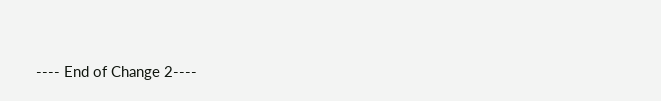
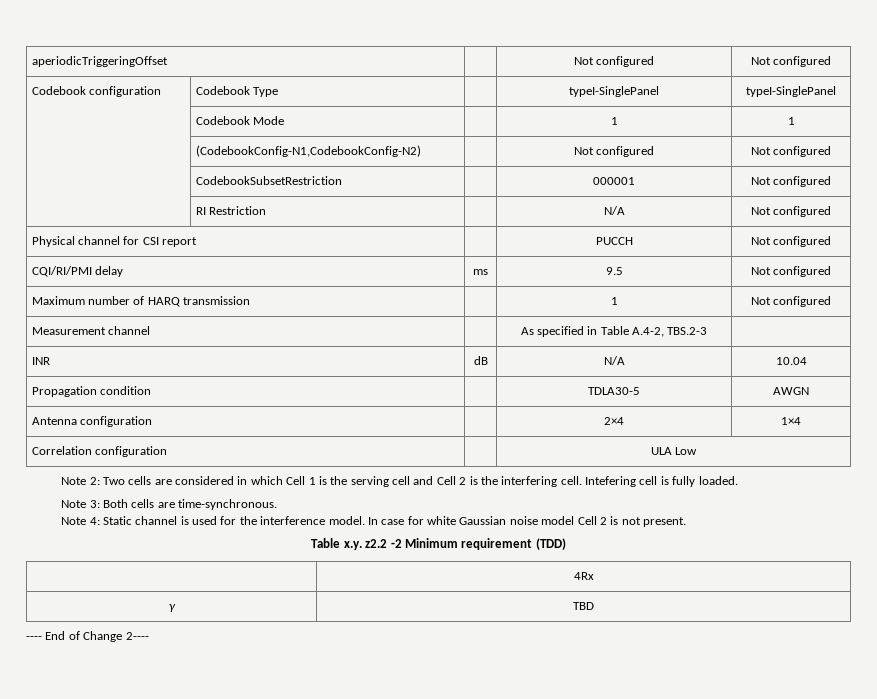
(36, 74) none -> [31,56,168,67] [573,56,655,67] [750,56,832,67] [31,86,161,97] [195,86,278,97] [569,86,659,97] [746,86,836,97] [195,116,284,125] [610,117,618,125] [787,117,795,125] [195,145,421,157] [573,146,655,157] [750,146,832,157] [195,176,342,185] [593,177,635,185] [750,176,832,187] [195,206,266,215] [603,206,625,215] [750,206,832,217] [31,236,197,247] [595,237,633,245] [750,236,832,247] [31,266,123,277] [473,269,488,275] [605,267,623,275] [750,266,832,277] [31,296,250,307] [610,297,618,305] [750,296,832,307] [31,326,150,335] [520,326,708,337] [31,357,50,365] [473,356,488,365] [603,356,625,365] [775,357,807,365] [31,386,151,397] [588,387,640,395] [773,387,809,395] [31,416,152,427] [604,417,624,425] [781,417,801,425] [31,446,167,457] [650,447,698,455] [61,476,738,487] [61,499,278,510] [61,516,687,527] [311,538,566,550] [573,572,594,580] [168,604,176,612] [573,602,594,610] aperiodicTriggeringOffset | | Not configured | Not configured // Codebook configuration | Codebook Type | | typeI-SinglePanel | typeI-SinglePanel // | Codebook Mode | | 1 | 1 // | (CodebookConfig-N1,CodebookConfig-N2) | | Not configured | Not configured // | CodebookSubsetRestriction | | 000001 | Not configured // | RI Restriction | | N/A | Not configured // Physical channel for CSI report | | PUCCH | Not configured // CQI/RI/PMI delay | ms | 9.5 | Not configured // Maximum number of HARQ transmission | | 1 | Not configured // Measurement channel | | As specified in Table A.4-2, TBS.2-3 | // INR | dB | N/A | 10.04 // Propagation condition | | TDLA30-5 | AWGN // Antenna configuration | | 2×4 | 1×4 // Correlation configuration | | ULA Low // Note 2: Two cells are considered in which Cell 1 is the serving cell and Cell 2 is the interfering cell. Intefering cell is fully loaded. // Note 3: Both cells are time-synchronous. // Note 4: Static channel is used for the interference model. In case for white Gaussian noise model Cell 2 is not present. // Table x.y. z2.2 -2 Minimum requirement (TDD) // | 4Rx // γ | TBD //

